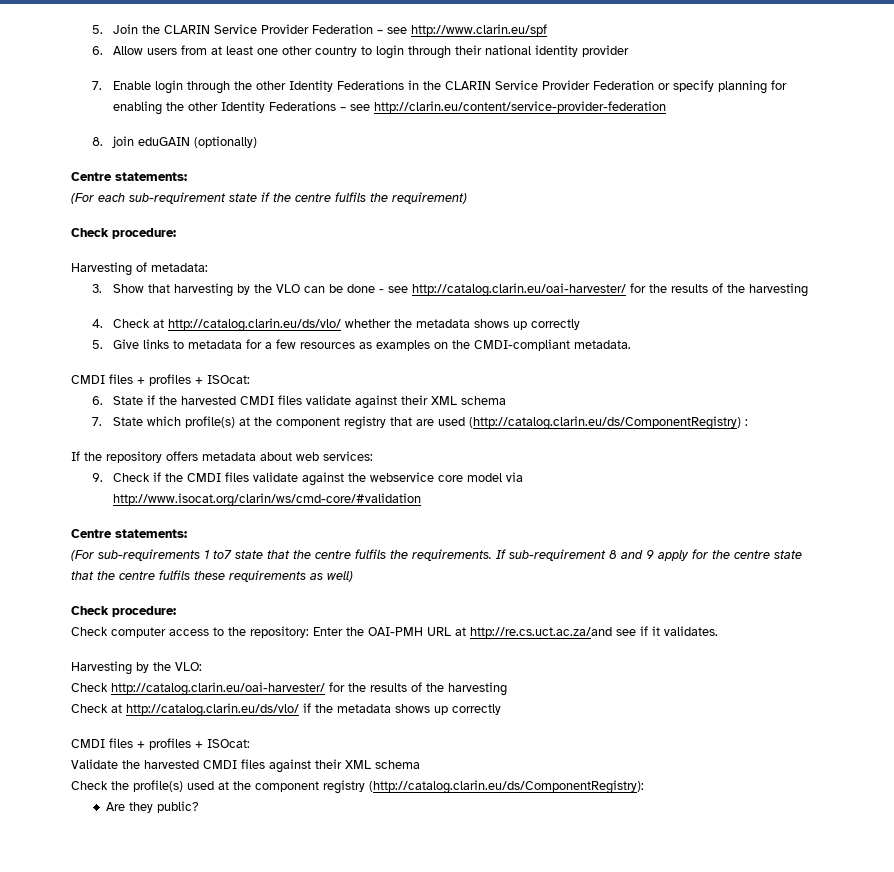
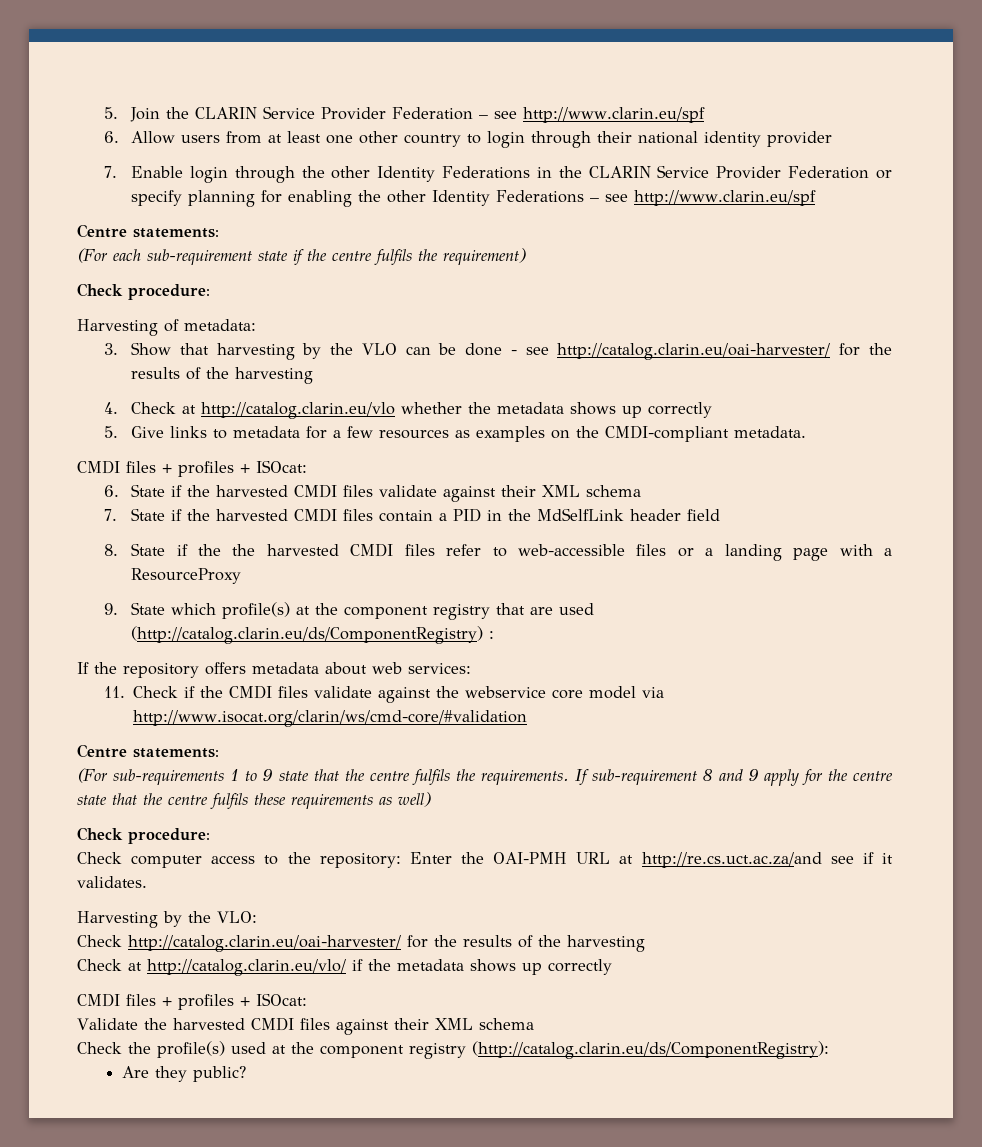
[373,101,666,113] [91,136,257,148] http://clarin.eu/content/service-provider-federation // 8. join eduGAIN (optionally) -> [634,190,817,206] http://www.clarin.eu/spf
[167,318,341,332] http://catalog.clarin.eu/ds/vlo/ -> [201,402,396,419] http://catalog.clarin.eu/vlo
(143, 421) none -> [171,508,721,522] [104,543,892,561] [131,568,242,584] [104,602,166,615] if the harvested CMDI files contain a PID in the MdSelfLink header field // 8. State if the the harvested CMDI files refer to web-accessible files or a landing page with a ResourceProxy // 9. State
[91,473,103,482] 9. -> [104,686,126,698] 11.
[213,550,232,559] to7 -> [245,769,273,781] to 9
[126,703,299,717] http://catalog.clarin.eu/ds/vlo/ -> [147,959,346,976] http://catalog.clarin.eu/vlo/

